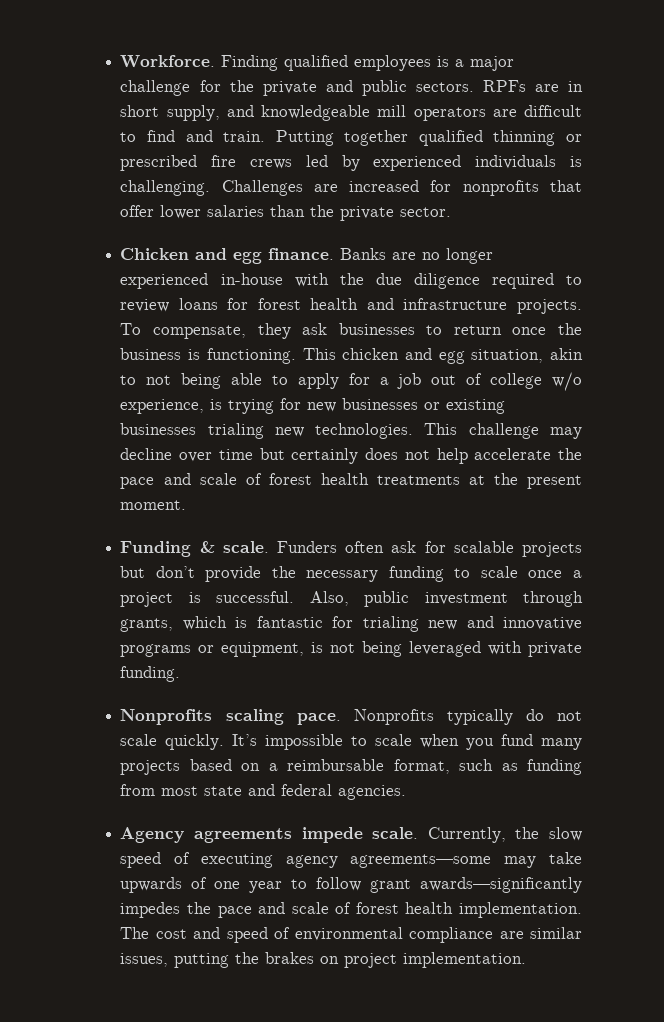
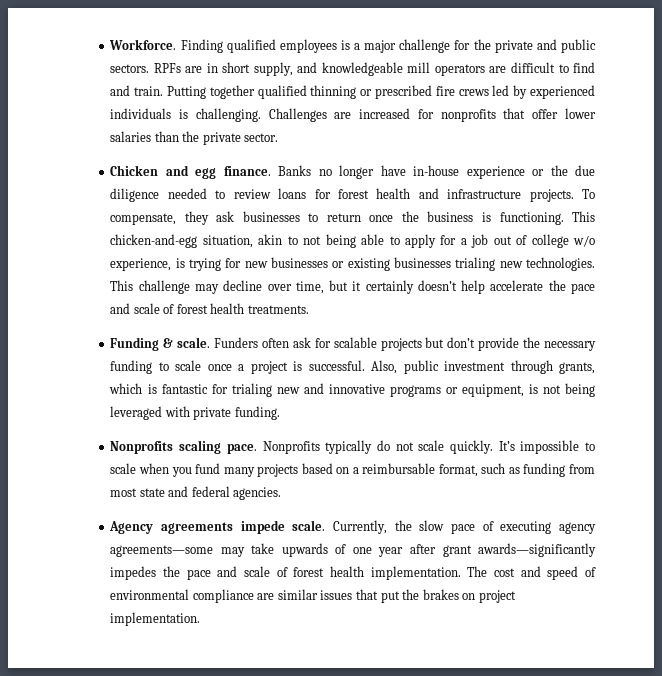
[392,252,417,260] are -> (312, 170) none
[120,273,329,289] experienced in-house with -> [380,165,545,179] have in-house experience or
[491,273,554,289] required -> [167,188,207,199] needed
[342,348,465,364] chicken and egg -> [110,234,198,248] chicken-and-egg
[218,448,430,464] time but certainly does not -> [295,280,457,294] time, but it certainly doesn’t
[376,473,582,489] [120,500,187,510] treatments at the present moment. -> [248,305,310,314] treatments.
[120,852,162,868] speed -> [451,523,476,534] pace
[291,877,362,891] to follow -> [409,544,436,554] after
[120,953,230,968] issues, putting -> [320,589,400,603] issues that put

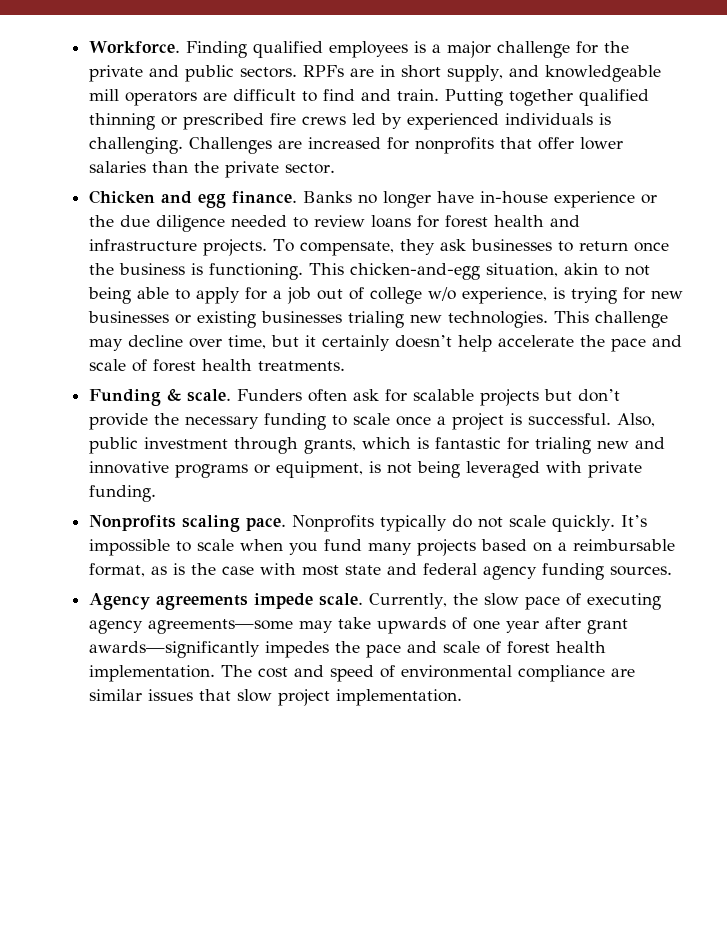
[481,463,596,477] such as funding from -> [150,563,296,575] as is the case with
[233,487,282,500] agencies. -> [482,563,672,580] agency funding sources.
[380,589,476,603] put the brakes on -> [236,689,272,702] slow

